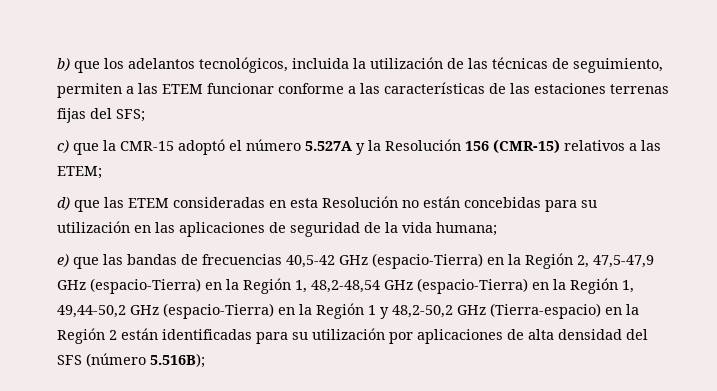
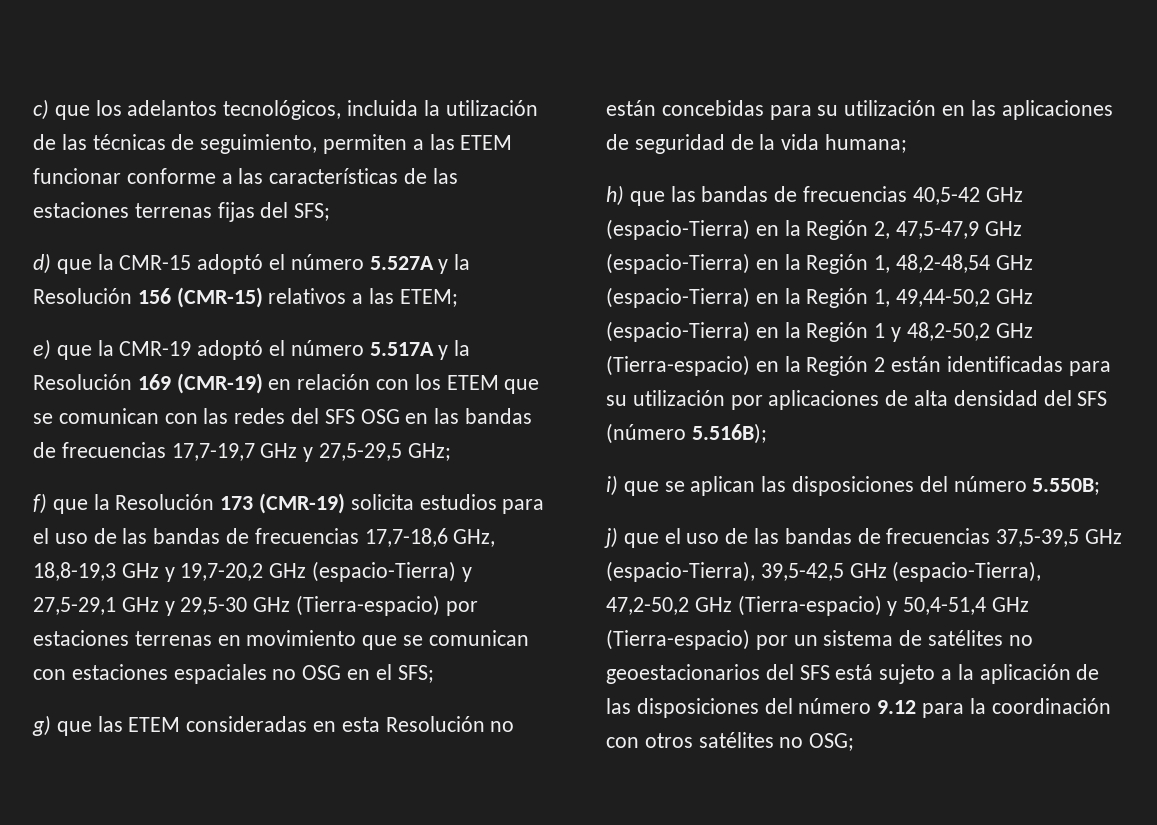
[57,58,70,71] b) -> [33,99,49,120] c)
[57,140,69,153] c) -> [33,253,51,274] d)
[57,197,70,210] d) -> [33,339,471,360] [33,373,540,394] [33,408,533,424] [33,442,451,462] [33,493,545,514] [33,528,496,547] [33,561,472,582] [33,595,478,616] [33,630,529,650] [33,664,434,684] [32,715,51,736] e) que la CMR-19 adoptó el número 5.517A y la Resolución 169 (CMR-19) en relación con los ETEM que se comunican con las redes del SFS OSG en las bandas de frecuencias 17,7-19,7 GHz y 27,5-29,5 GHz; // f) que la Resolución 173 (CMR-19) solicita estudios para el uso de las bandas de frecuencias 17,7-18,6 GHz, 18,8-19,3 GHz y 19,7-20,2 GHz (espacio-Tierra) y 27,5-29,1 GHz y 29,5-30 GHz (Tierra-espacio) por estaciones terrenas en movimiento que se comunican con estaciones espaciales no OSG en el SFS; // g)
[57,254,69,267] e) -> [606,185,624,206] h)
(205, 360) none -> [606,475,1101,496] [604,527,1123,548] [606,561,1042,582] [606,595,1030,616] [606,629,1033,650] [606,664,1100,684] [606,698,1111,718] [606,732,855,751] // i) que se aplican las disposiciones del número 5.550B; // j) que el uso de las bandas de frecuencias 37,5-39,5 GHz (espacio-Tierra), 39,5-42,5 GHz (espacio-Tierra), 47,2-50,2 GHz (Tierra-espacio) y 50,4-51,4 GHz (Tierra-espacio) por un sistema de satélites no geoestacionarios del SFS está sujeto a la aplicación de las disposiciones del número 9.12 para la coordinación con otros satélites no OSG;

